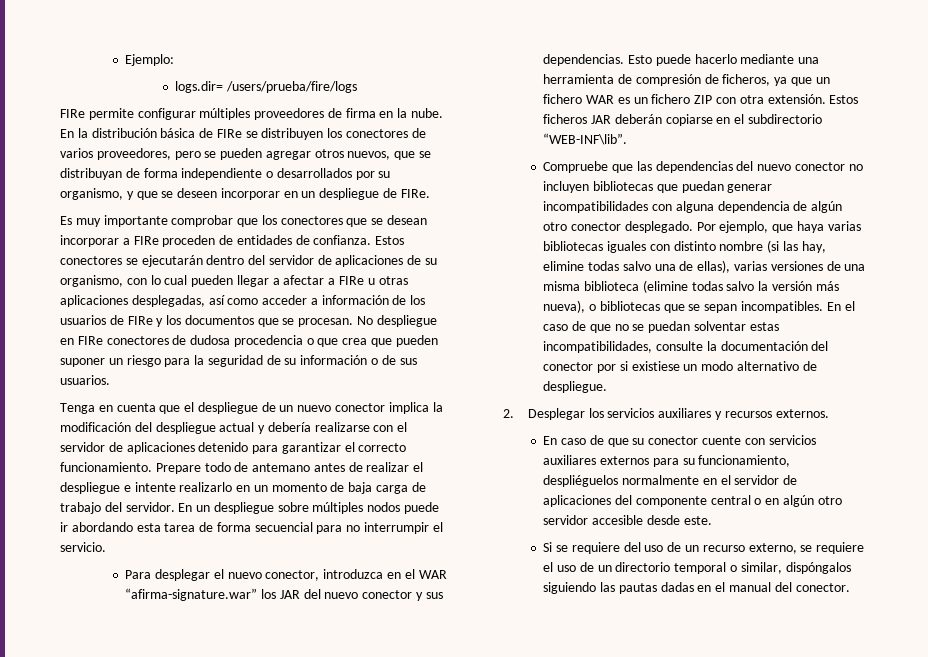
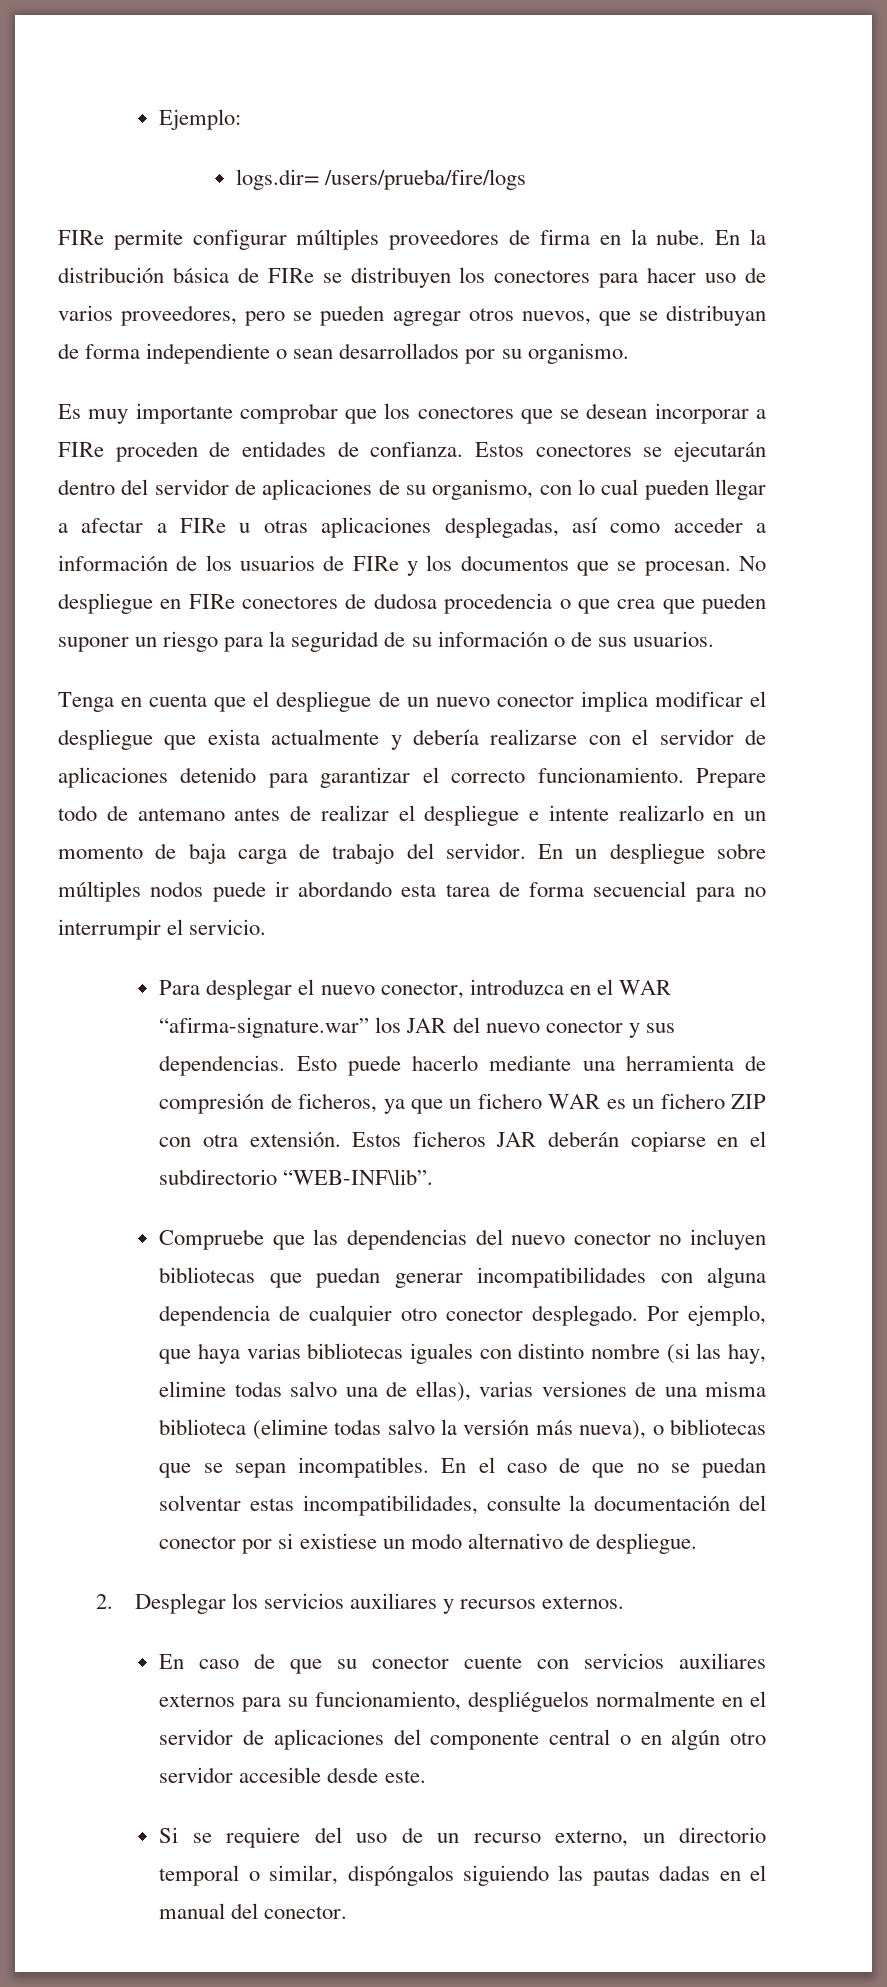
(409, 133) none -> [599,267,737,288] para hacer uso
(274, 174) none -> [293,349,334,359] sean
[60,188,430,200] organismo, y que se deseen incorporar en un despliegue de FIRe. -> [527,343,629,364] organismo.
[432,402,443,412] [60,422,255,434] la modificación del despliegue actual -> [654,691,767,707] [58,729,380,750] modificar el despliegue que exista actualmente
[811,201,843,213] algún -> [309,1305,393,1326] cualquier
[800,542,865,554] [543,562,594,572] se requiere el uso de -> (629, 1838) none

